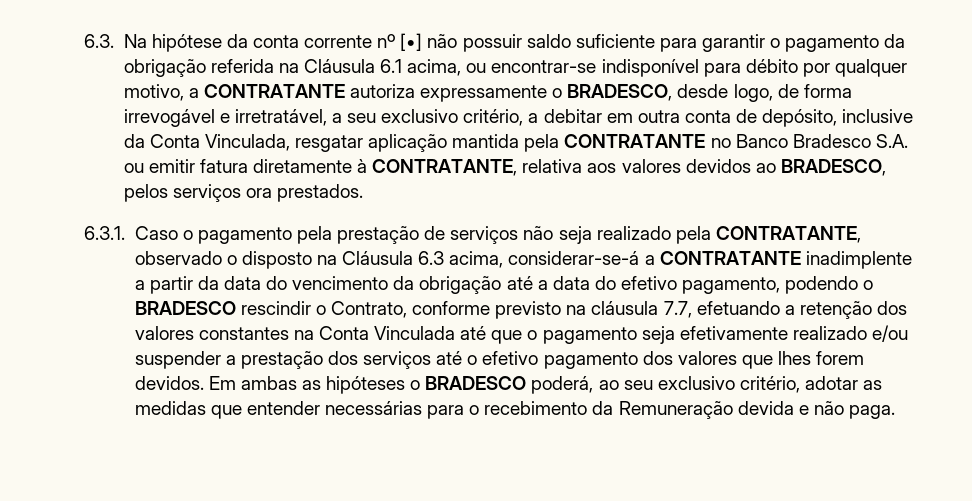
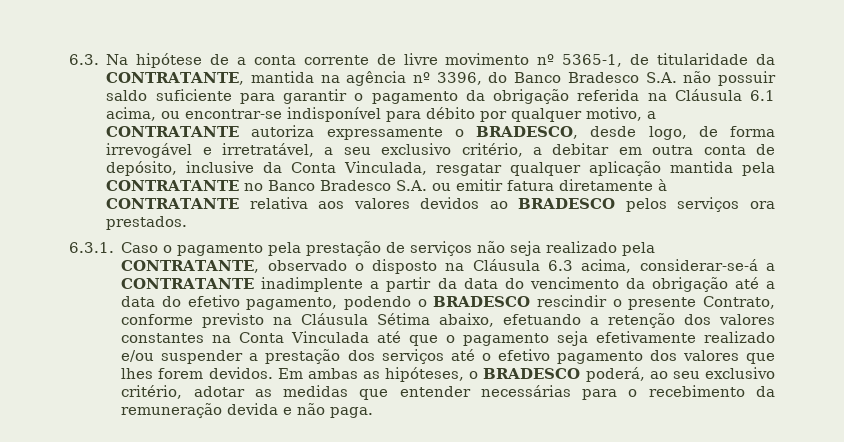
[226,33,423,51] da conta corrente nº [•] -> [210,53,775,67] [106,71,677,86] de a conta corrente de livre movimento nº 5365-1, de titularidade da CONTRATANTE, mantida na agência nº 3396, do Banco Bradesco S.A.
(363, 143) none -> [510,162,582,176] qualquer
[372,159,518,176] CONTRATANTE, -> [106,198,240,209] CONTRATANTE
[780,159,886,176] BRADESCO, -> [518,198,616,209] BRADESCO
(326, 310) none -> [628,297,697,310] presente
[591,301,692,318] cláusula 7.7, -> [301,313,495,327] Cláusula Sétima abaixo,
[326,376,406,394] hipóteses -> [385,367,465,382] hipóteses,
[618,401,733,419] Remuneração -> [121,403,223,418] remuneração

